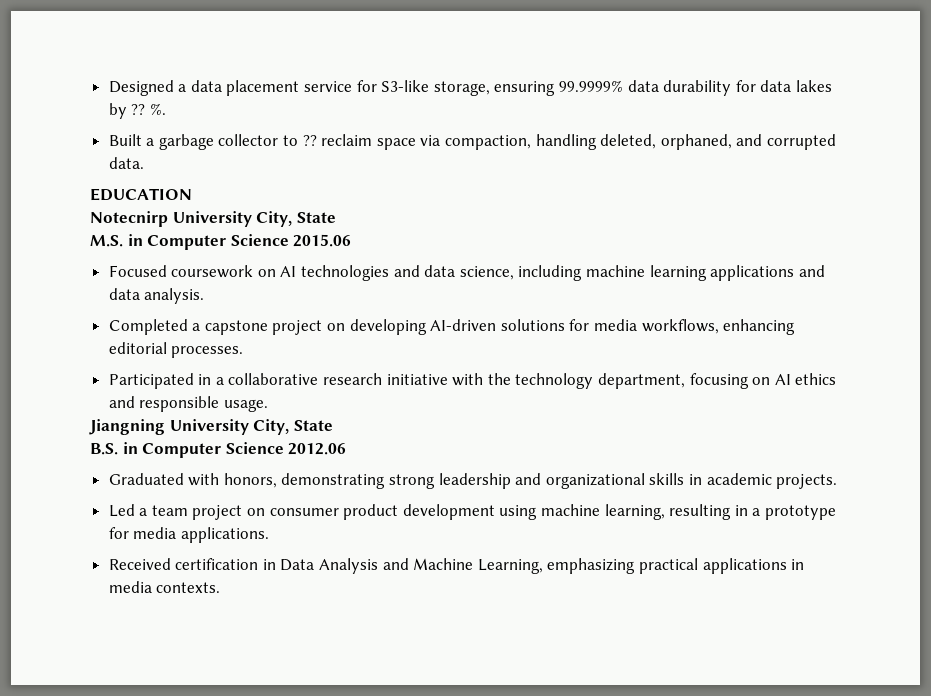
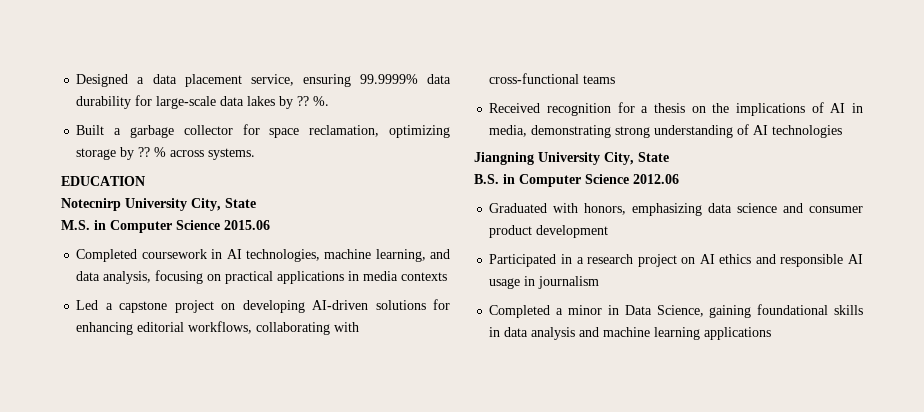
[304,80,490,96] service for S3-like storage, -> [250,74,294,86] service,
(756, 86) none -> [156,96,217,109] large-scale
[283,134,836,150] [108,157,144,169] to ?? reclaim space via compaction, handling deleted, orphaned, and corrupted data. -> [242,124,451,138] [76,147,256,160] for space reclamation, optimizing storage by ?? % across systems.
[108,265,825,281] [108,288,205,304] [108,319,188,335] Focused coursework on AI technologies and data science, including machine learning applications and data analysis. // Completed -> [76,249,450,262] [76,270,448,284] [76,300,99,310] Completed coursework in AI technologies, machine learning, and data analysis, focusing on practical applications in media contexts // Led
[594,319,796,335] [108,342,244,358] [108,373,837,389] [108,396,268,412] media workflows, enhancing editorial processes. // Participated in a collaborative research initiative with the technology department, focusing on AI ethics and responsible usage. -> [76,321,360,335] [489,73,616,84] [489,102,863,116] [489,124,843,138] enhancing editorial workflows, collaborating with cross-functional teams // Received recognition for a thesis on the implications of AI in media, demonstrating strong understanding of AI technologies
[281,473,838,489] [108,504,836,520] [108,527,269,543] [108,558,805,574] [108,581,221,593] demonstrating strong leadership and organizational skills in academic projects. // Led a team project on consumer product development using machine learning, resulting in a prototype for media applications. // Received certification in Data Analysis and Machine Learning, emphasizing practical applications in media contexts. -> [632,203,863,216] [489,225,609,238] [489,254,863,267] [489,276,600,289] [489,304,863,318] [489,327,772,340] emphasizing data science and consumer product development // Participated in a research project on AI ethics and responsible AI usage in journalism // Completed a minor in Data Science, gaining foundational skills in data analysis and machine learning applications

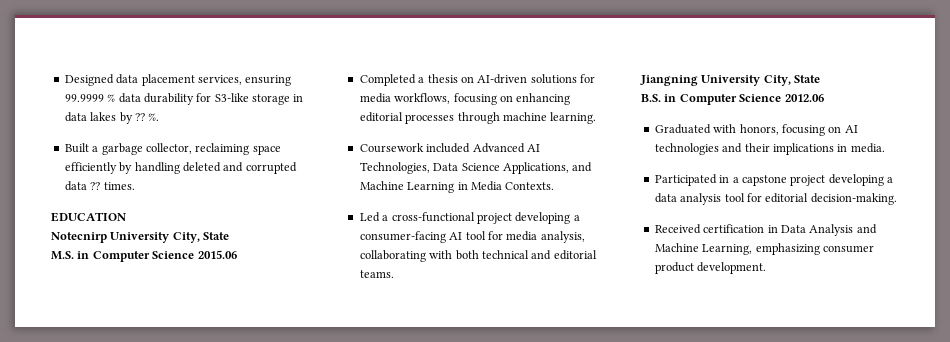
[137,77,145,84] a -> (114, 80) none
[250,74,451,87] [76,95,217,109] service, ensuring 99.9999% data durability for large-scale -> [197,75,292,86] [64,93,304,105] services, ensuring 99.9999 % data durability for S3-like storage in
[183,124,451,138] [76,147,256,160] collector for space reclamation, optimizing storage by ?? % across systems. -> [145,143,281,155] [64,162,297,174] [64,181,135,191] collector, reclaiming space efficiently by handling deleted and corrupted data ?? times.
[141,249,450,262] [76,270,448,284] [76,299,450,313] [76,321,360,335] [489,73,616,84] [489,102,863,116] [489,124,843,138] coursework in AI technologies, machine learning, and data analysis, focusing on practical applications in media contexts // Led a capstone project on developing AI-driven solutions for enhancing editorial workflows, collaborating with cross-functional teams // Received recognition for a thesis on the implications of AI in media, demonstrating strong understanding of AI technologies -> [418,74,595,84] [359,93,571,105] [359,112,597,124] [359,143,540,153] [359,162,593,174] [359,181,555,193] [359,212,580,224] [359,231,585,243] [359,250,597,262] [359,270,394,278] a thesis on AI-driven solutions for media workflows, focusing on enhancing editorial processes through machine learning. // Coursework included Advanced AI Technologies, Data Science Applications, and Machine Learning in Media Contexts. // Led a cross-functional project developing a consumer-facing AI tool for media analysis, collaborating with both technical and editorial teams.
[632,203,863,216] [489,225,609,238] [489,254,863,267] [489,276,600,289] [489,304,863,318] [489,327,772,340] emphasizing data science and consumer product development // Participated in a research project on AI ethics and responsible AI usage in journalism // Completed a minor in Data Science, gaining foundational skills in data analysis and machine learning applications -> [781,124,858,136] [654,143,885,155] [654,174,893,186] [654,193,897,205] [654,224,877,236] [654,243,874,255] [654,262,767,274] focusing on AI technologies and their implications in media. // Participated in a capstone project developing a data analysis tool for editorial decision-making. // Received certification in Data Analysis and Machine Learning, emphasizing consumer product development.

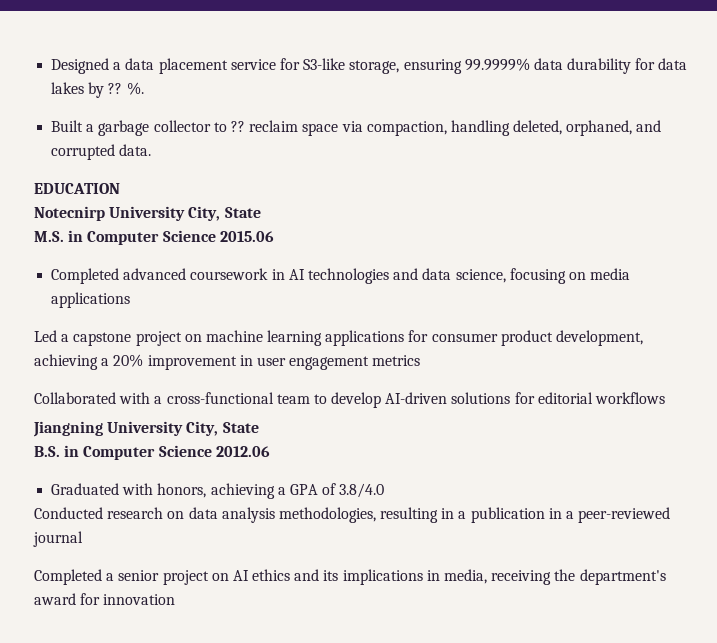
(114, 80) none -> [113,62,122,70] a
[197,75,292,86] [64,93,304,105] services, ensuring 99.9999 % data durability for S3-like storage in -> [230,58,656,74] service for S3-like storage, ensuring 99.9999% data durability for
[145,143,281,155] [64,162,297,174] [64,181,135,191] collector, reclaiming space efficiently by handling deleted and corrupted data ?? times. -> [153,120,662,136] [51,144,152,160] collector to ?? reclaim space via compaction, handling deleted, orphaned, and corrupted data.
[418,74,595,84] [359,93,571,105] [359,112,597,124] [359,143,540,153] [359,162,593,174] [359,181,555,193] [359,212,580,224] [359,231,585,243] [359,250,597,262] [359,270,394,278] a thesis on AI-driven solutions for media workflows, focusing on enhancing editorial processes through machine learning. // Coursework included Advanced AI Technologies, Data Science Applications, and Machine Learning in Media Contexts. // Led a cross-functional project developing a consumer-facing AI tool for media analysis, collaborating with both technical and editorial teams. -> [123,268,631,284] [51,292,131,308] [34,330,644,346] [34,354,421,370] [34,392,666,408] advanced coursework in AI technologies and data science, focusing on media applications // Led a capstone project on machine learning applications for consumer product development, achieving a 20% improvement in user engagement metrics // Collaborated with a cross-functional team to develop AI-driven solutions for editorial workflows
[781,124,858,136] [654,143,885,155] [654,174,893,186] [654,193,897,205] [654,224,877,236] [654,243,874,255] [654,262,767,274] focusing on AI technologies and their implications in media. // Participated in a capstone project developing a data analysis tool for editorial decision-making. // Received certification in Data Analysis and Machine Learning, emphasizing consumer product development. -> [210,483,385,499] [34,507,671,523] [33,531,83,547] [34,569,666,585] [34,593,176,605] achieving a GPA of 3.8/4.0 // Conducted research on data analysis methodologies, resulting in a publication in a peer-reviewed journal // Completed a senior project on AI ethics and its implications in media, receiving the department's award for innovation

